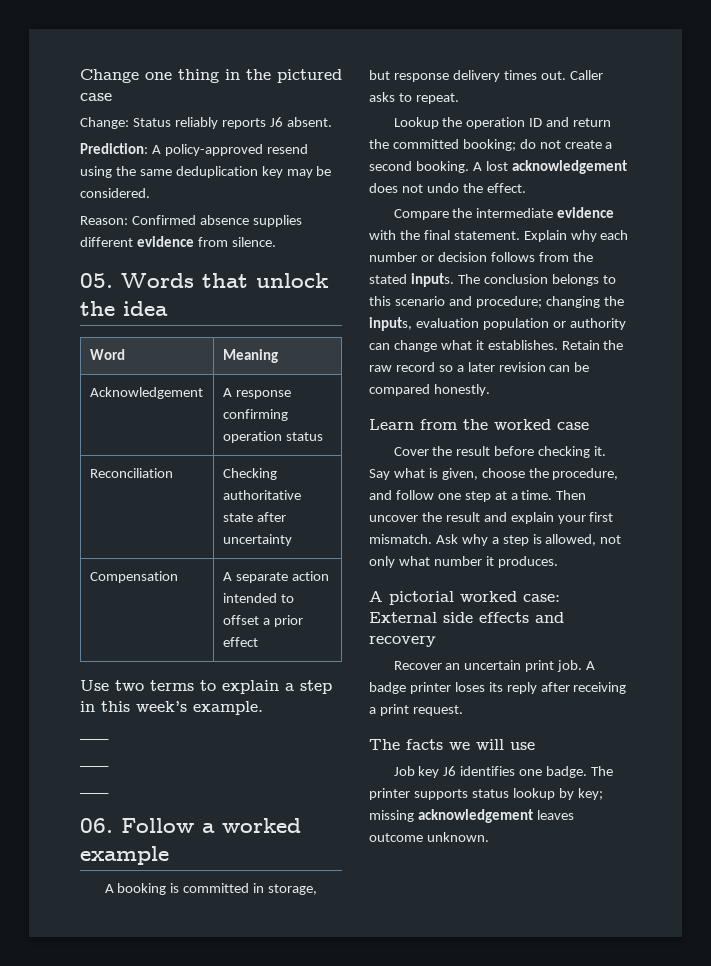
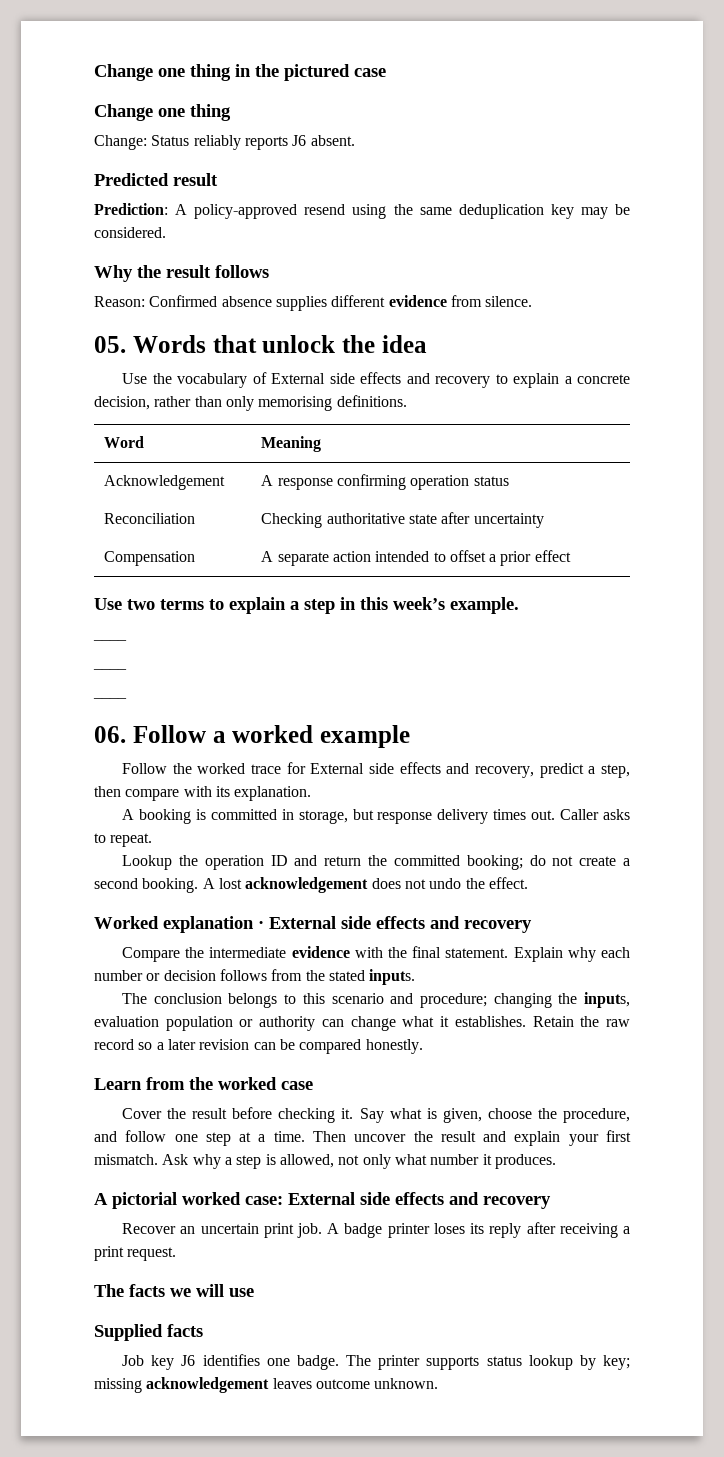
(112, 97) none -> [94,104,231,121] // Change one thing
(332, 122) none -> [94,173,218,186] // Predicted result
(150, 193) none -> [94,265,269,282] // Why the result follows
(168, 308) none -> [122,372,631,388] [94,395,407,411] // Use the vocabulary of External side effects and recovery to explain a concrete decision, rather than only memorising definitions.
(169, 855) none -> [122,762,630,778] [94,786,312,801] // Follow the worked trace for External side effects and recovery, predict a step, then compare with its explanation.
(526, 188) none -> [94,916,532,933] // Worked explanation · External side effects and recovery
(454, 280) none -> (416, 977) //
(535, 746) none -> [94,1324,203,1341] // Supplied facts

